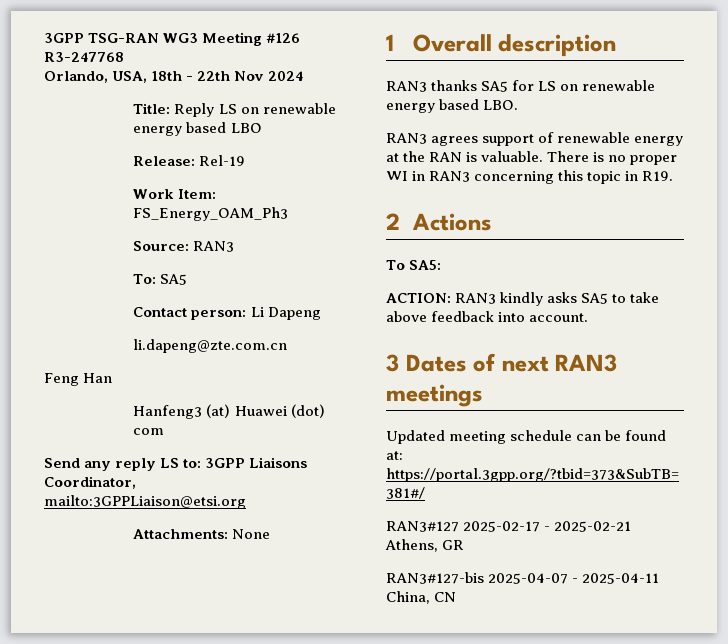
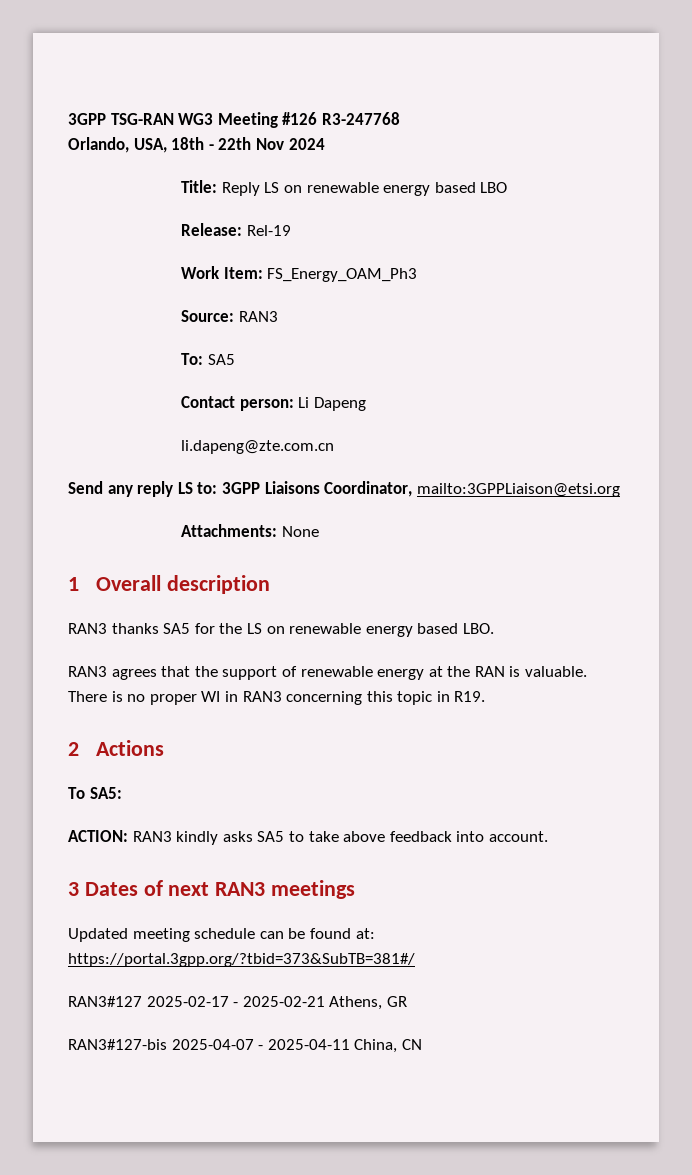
[44,373,113,386] [133,404,325,419] [133,428,165,435] // Feng Han // Hanfeng3 (at) Huawei (dot) com -> (335, 447) none
(535, 85) none -> [219,623,243,634] the
(479, 141) none -> [161,666,218,677] that the

